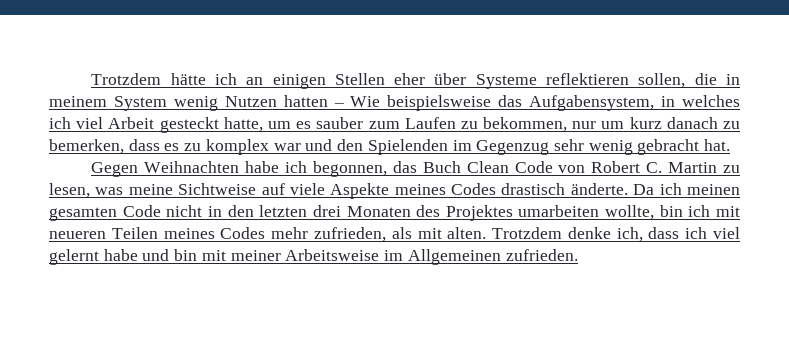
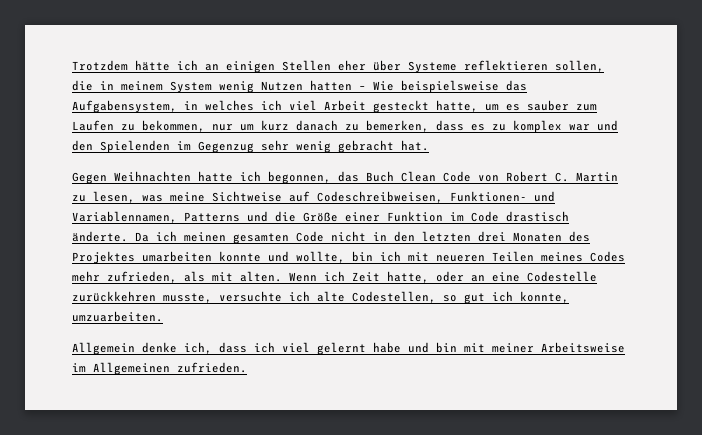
[245,161,280,173] habe -> [198,171,233,182] hatte
[289,183,497,199] viele Aspekte meines Codes -> [317,191,555,203] [72,211,499,223] Codeschreibweisen, Funktionen- und Variablennamen, Patterns und die Größe einer Funktion im Code
(600, 211) none -> [219,251,289,262] konnte und
[492,227,563,239] Trotzdem -> [289,271,597,283] [72,291,569,304] [72,311,163,322] [72,342,135,355] Wenn ich Zeit hatte, oder an eine Codestelle zurückkehren musste, versuchte ich alte Codestellen, so gut ich konnte, umzuarbeiten. // Allgemein

